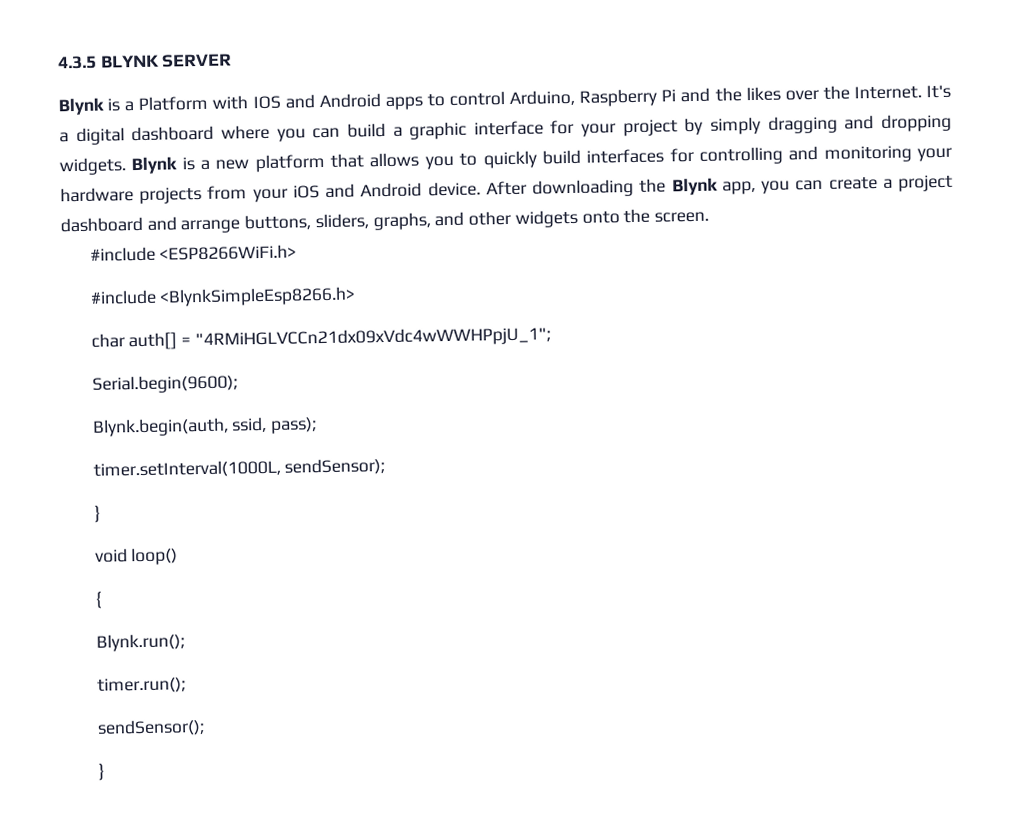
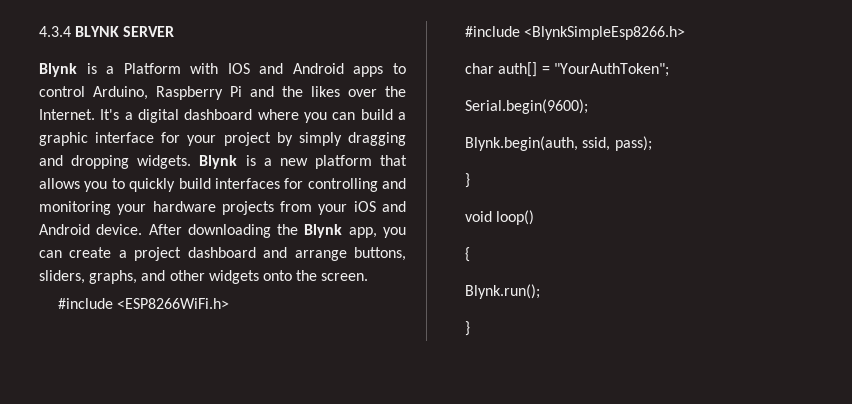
[58,55,97,70] 4.3.5 -> [39,26,71,37] 4.3.4
[194,326,551,350] "4RMiHGLVCCn21dx09xVdc4wWWHPpjU_1"; -> [553,63,669,77] "YourAuthToken";
[92,458,386,479] // timer.setInterval(1000L, sendSensor); -> (652, 143) none
[96,677,186,694] [96,719,205,737] // timer.run(); // sendSensor(); -> (541, 291) none

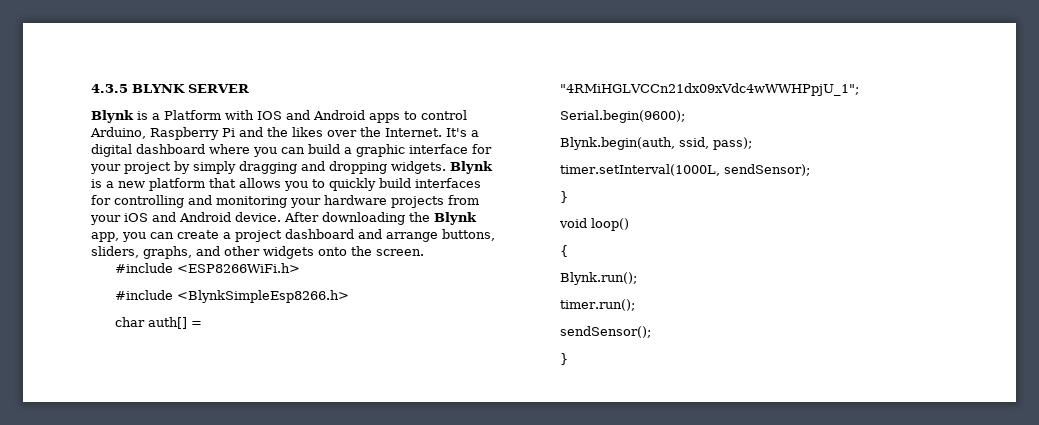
[39,26,71,37] 4.3.4 -> [91,84,128,93] 4.3.5
[553,63,669,77] "YourAuthToken"; -> [560,83,860,96] "4RMiHGLVCCn21dx09xVdc4wWWHPpjU_1";
(652, 143) none -> [560,164,811,176] // timer.setInterval(1000L, sendSensor);
(541, 291) none -> [560,299,636,311] [560,326,652,338] // timer.run(); // sendSensor();

